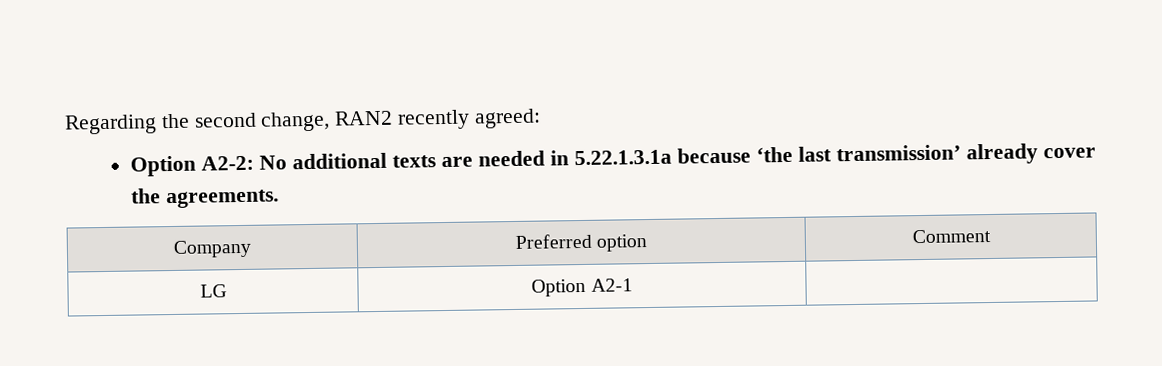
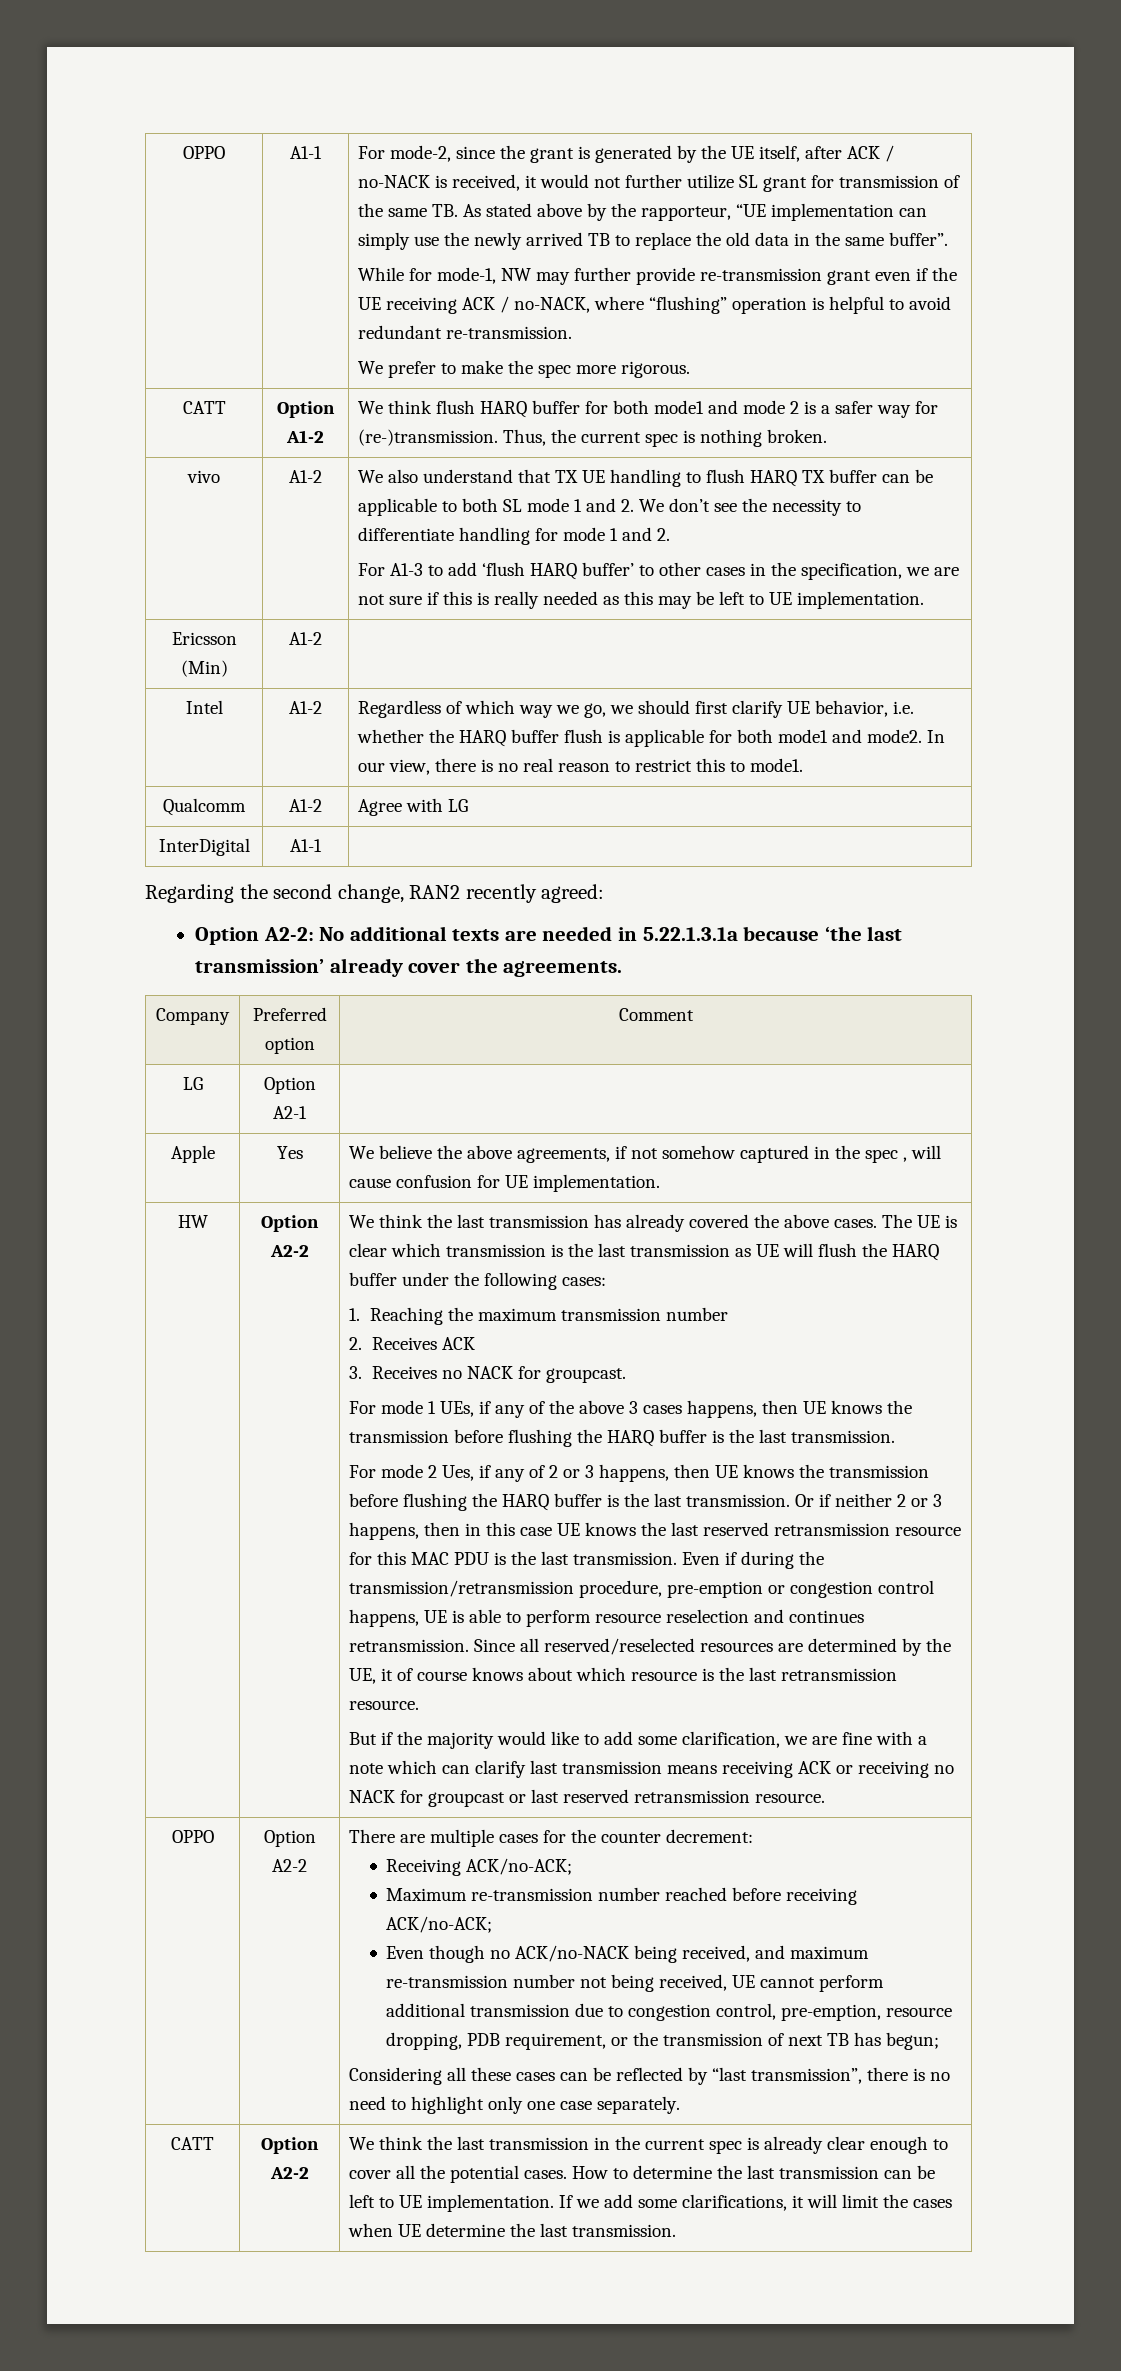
(64, 124) none -> [183,146,225,159] [290,146,322,159] [358,145,895,163] [358,174,961,192] [358,203,928,221] [358,232,949,250] [358,267,958,285] [358,296,952,314] [358,325,573,339] [358,360,691,378] [182,401,226,414] [277,401,335,418] [286,430,324,443] [358,400,939,418] [358,429,828,447] [187,470,220,483] [289,470,322,483] [358,469,934,487] [358,498,862,516] [358,527,671,545] [358,562,960,580] [358,591,925,609] [171,632,237,645] [180,660,228,677] [289,632,322,645] [185,700,223,714] [289,701,322,714] [358,700,915,718] [357,729,946,747] [358,758,804,775] [163,798,246,816] [289,799,322,812] [358,798,469,816] [158,838,250,856] [290,839,322,852] OPPO | A1-1 | For mode-2, since the grant is generated by the UE itself, after ACK / no-NACK is received, it would not further utilize SL grant for transmission of the same TB. As stated above by the rapporteur, “UE implementation can simply use the newly arrived TB to replace the old data in the same buffer”. // While for mode-1, NW may further provide re-transmission grant even if the UE receiving ACK / no-NACK, where “flushing” operation is helpful to avoid redundant re-transmission. // We prefer to make the spec more rigorous. // CATT | Option A1-2 | We think flush HARQ buffer for both mode1 and mode 2 is a safer way for (re-)transmission. Thus, the current spec is nothing broken. // vivo | A1-2 | We also understand that TX UE handling to flush HARQ TX buffer can be applicable to both SL mode 1 and 2. We don’t see the necessity to differentiate handling for mode 1 and 2. // For A1-3 to add ‘flush HARQ buffer’ to other cases in the specification, we are not sure if this is really needed as this may be left to UE implementation. // Ericsson (Min) | A1-2 | // Intel | A1-2 | Regardless of which way we go, we should first clarify UE behavior, i.e. whether the HARQ buffer flush is applicable for both mode1 and mode2. In our view, there is no real reason to restrict this to mode1. // Qualcomm | A1-2 | Agree with LG // InterDigital | A1-1 | //
(633, 285) none -> [170,1145,215,1163] [276,1146,303,1159] [349,1145,942,1163] [349,1174,661,1192] [177,1215,208,1228] [261,1215,319,1232] [269,1245,309,1257] [349,1214,958,1232] [349,1243,940,1261] [349,1272,607,1290] [349,1307,728,1325] [349,1337,475,1350] [349,1366,626,1383] [349,1400,913,1418] [349,1429,896,1447] [349,1464,930,1482] [349,1493,943,1511] [349,1522,962,1540] [349,1551,825,1569] [349,1580,935,1598] [349,1609,865,1627] [349,1638,952,1656] [349,1667,898,1684] [349,1700,420,1710] [349,1731,928,1749] [349,1760,955,1778] [349,1789,826,1807] [171,1830,214,1843] [263,1830,316,1847] [272,1859,307,1872] [349,1829,754,1847] [386,1858,573,1876] [386,1887,858,1905] [386,1916,493,1933] [386,1945,870,1963] [386,1974,885,1992] [386,2003,953,2021] [386,2032,940,2050] [349,2067,951,2085] [349,2096,681,2114] [171,2137,214,2150] [261,2137,319,2154] [269,2167,309,2179] [349,2136,949,2154] [349,2165,936,2183] [349,2194,953,2212] [348,2223,677,2237] // Apple | Yes | We believe the above agreements, if not somehow captured in the spec , will cause confusion for UE implementation. // HW | Option A2-2 | We think the last transmission has already covered the above cases. The UE is clear which transmission is the last transmission as UE will flush the HARQ buffer under the following cases: // 1. Reaching the maximum transmission number // 2. Receives ACK // 3. Receives no NACK for groupcast. // For mode 1 UEs, if any of the above 3 cases happens, then UE knows the transmission before flushing the HARQ buffer is the last transmission. // For mode 2 Ues, if any of 2 or 3 happens, then UE knows the transmission before flushing the HARQ buffer is the last transmission. Or if neither 2 or 3 happens, then in this case UE knows the last reserved retransmission resource for this MAC PDU is the last transmission. Even if during the transmission/retransmission procedure, pre-emption or congestion control happens, UE is able to perform resource reselection and continues retransmission. Since all reserved/reselected resources are determined by the UE, it of course knows about which resource is the last retransmission resource. // But if the majority would like to add some clarification, we are fine with a note which can clarify last transmission means receiving ACK or receiving no NACK for groupcast or last reserved retransmission resource. // OPPO | Option A2-2 | There are multiple cases for the counter decrement: // Receiving ACK/no-ACK; // Maximum re-transmission number reached before receiving ACK/no-ACK; // Even though no ACK/no-NACK being received, and maximum re-transmission number not being received, UE cannot perform additional transmission due to congestion control, pre-emption, resource dropping, PDB requirement, or the transmission of next TB has begun; // Considering all these cases can be reflected by “last transmission”, there is no need to highlight only one case separately. // CATT | Option A2-2 | We think the last transmission in the current spec is already clear enough to cover all the potential cases. How to determine the last transmission can be left to UE implementation. If we add some clarifications, it will limit the cases when UE determine the last transmission.

